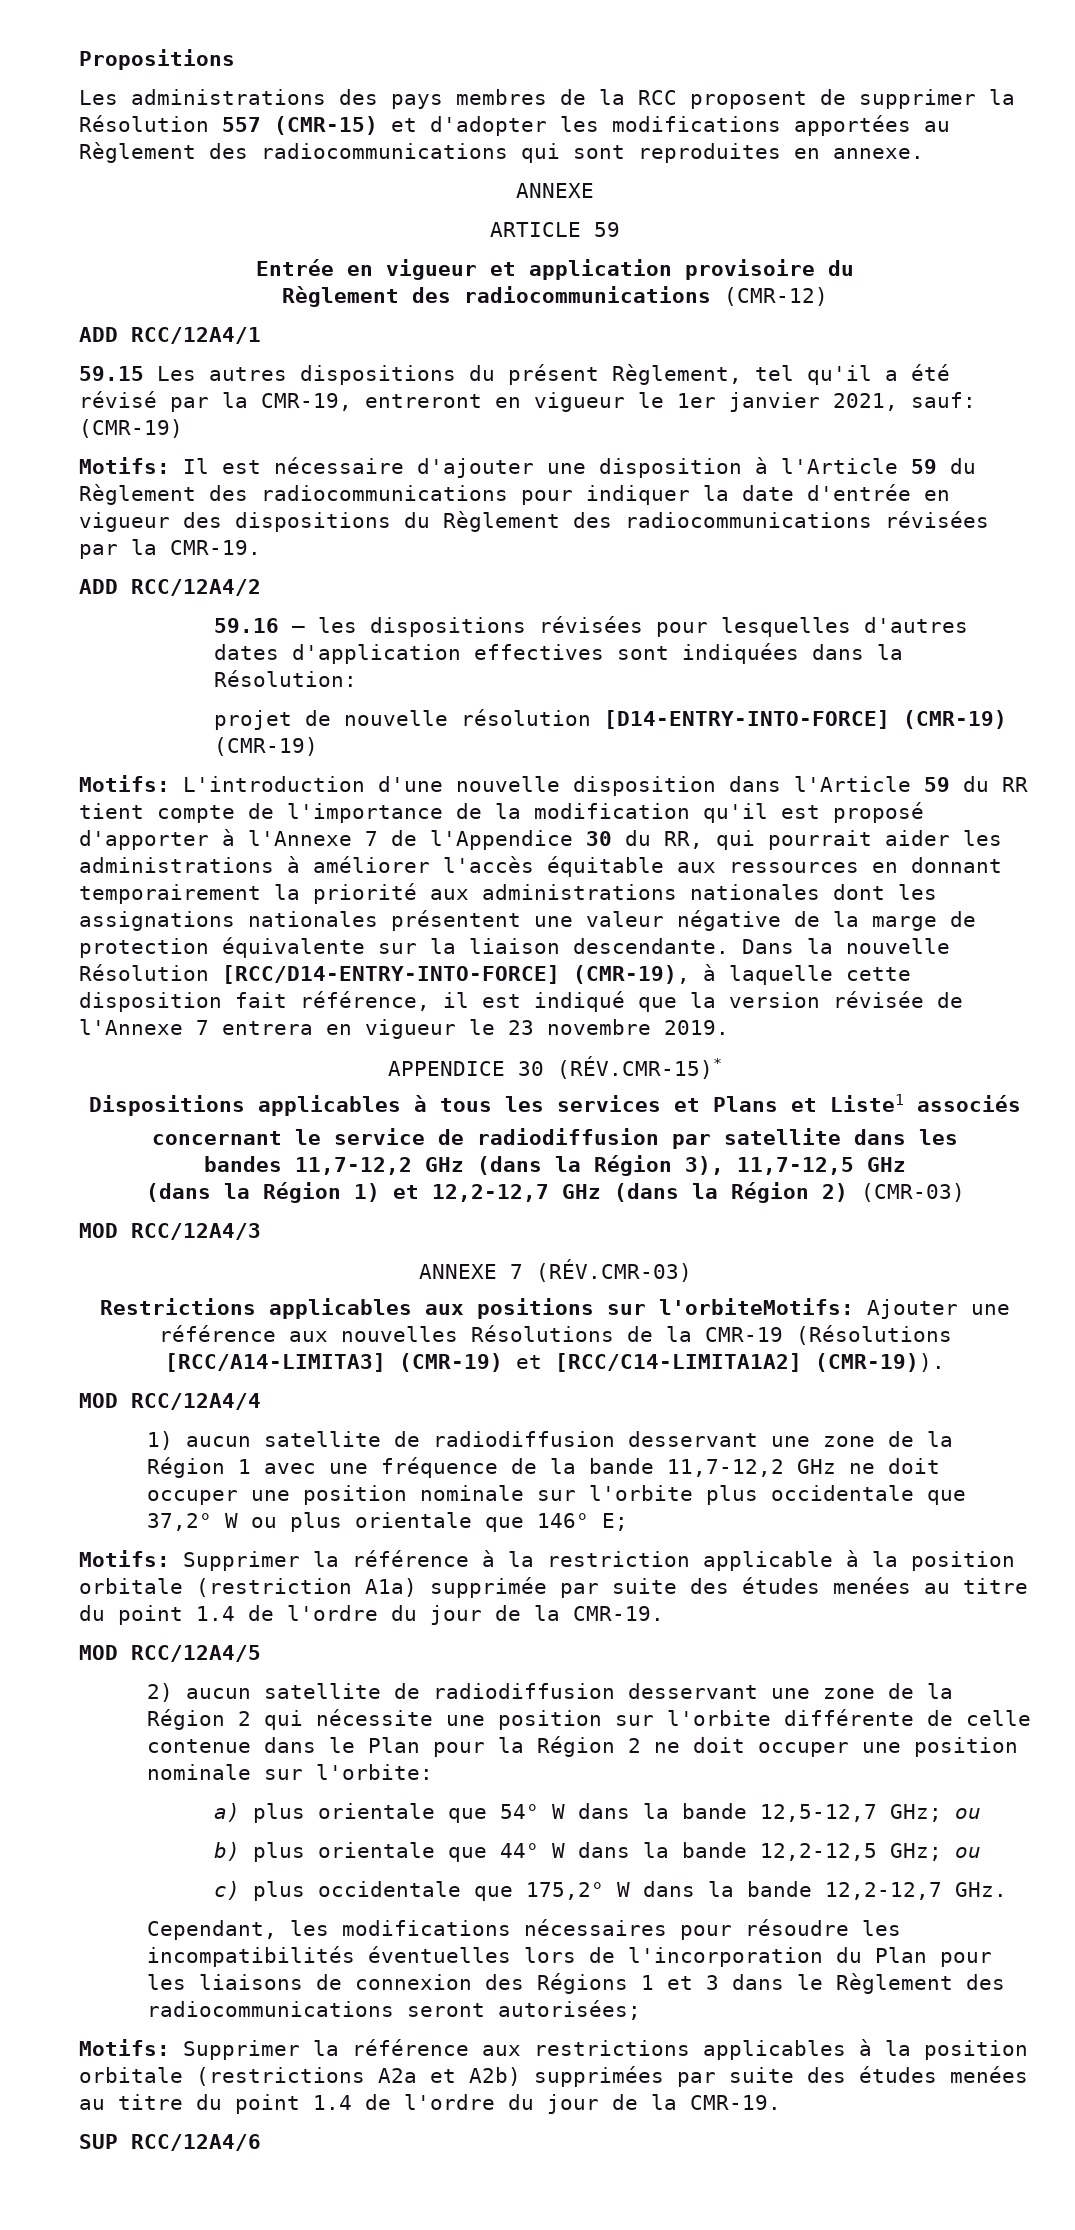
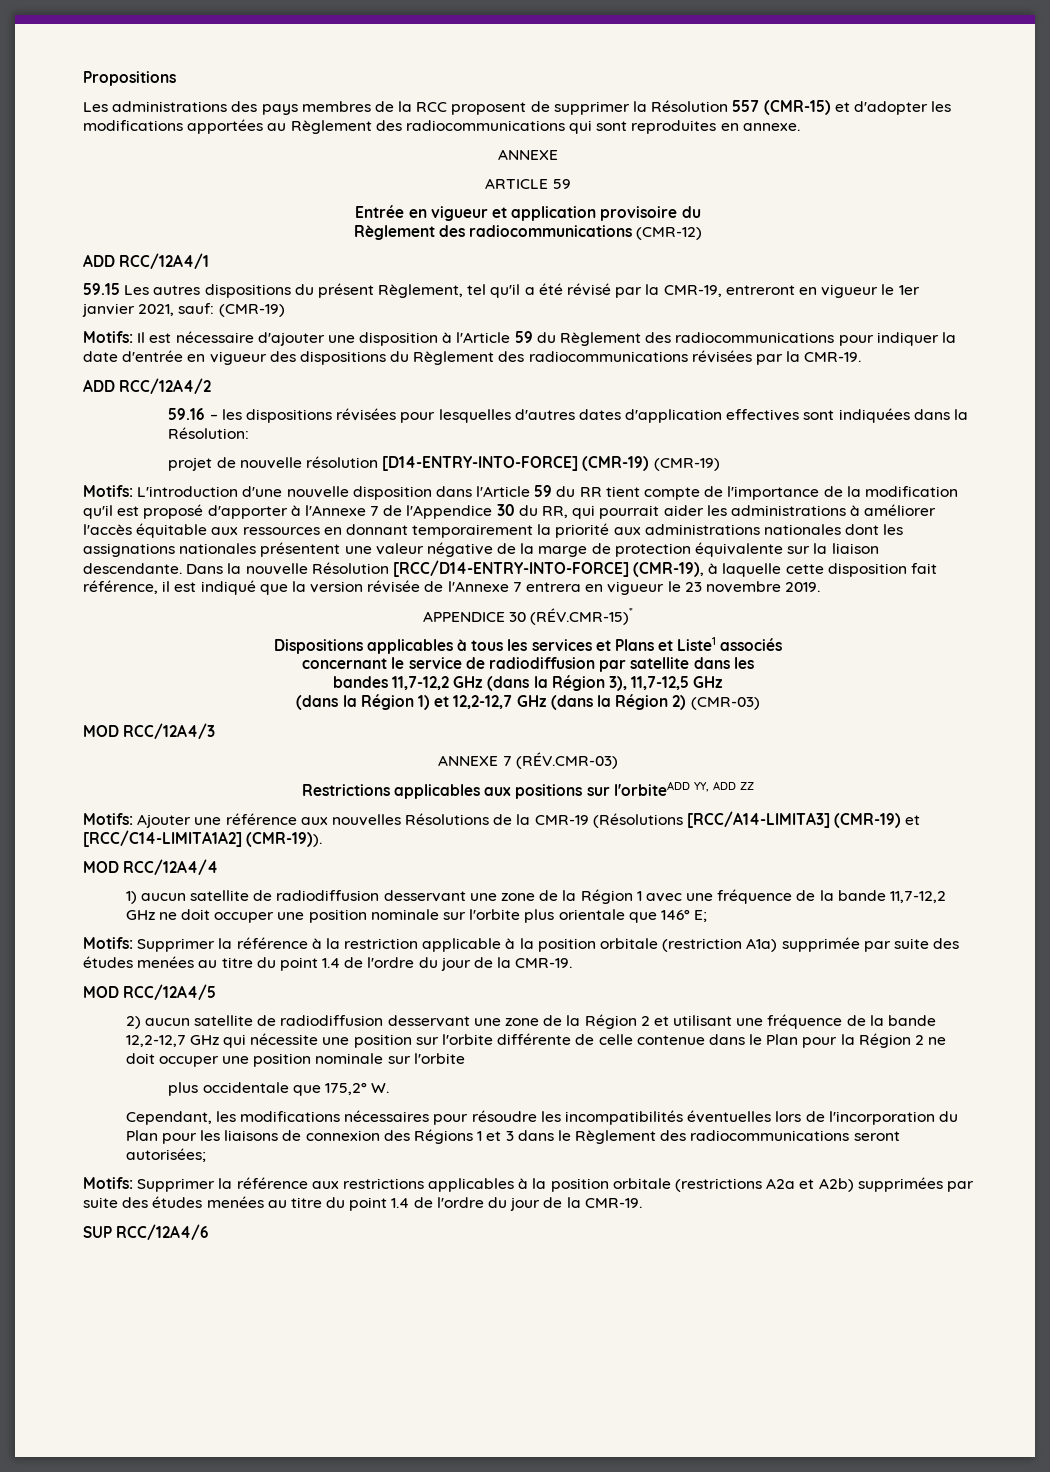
[659,1298,854,1315] l'orbiteMotifs: -> [613,781,755,796] [83,813,133,825] l'orbiteADD YY, ADD ZZ // Motifs:
[770,1485,966,1505] [146,1512,342,1532] occidentale que 37,2° W ou plus -> (555, 916) none
(251, 1718) none -> [653,1014,937,1029] [125,1035,219,1047] et utilisant une fréquence de la bande 12,2-12,7 GHz
[315,1764,433,1780] [214,1803,982,1823] [214,1842,982,1862] [214,1881,1008,1901] l'orbite: // a) plus orientale que 54° W dans la bande 12,5-12,7 GHz; ou // b) plus orientale que 44° W dans la bande 12,2-12,5 GHz; ou // c) plus occidentale que 175,2° W dans la bande 12,2-12,7 GHz. -> [413,1053,465,1064] [168,1082,390,1096] l'orbite // plus occidentale que 175,2° W.

